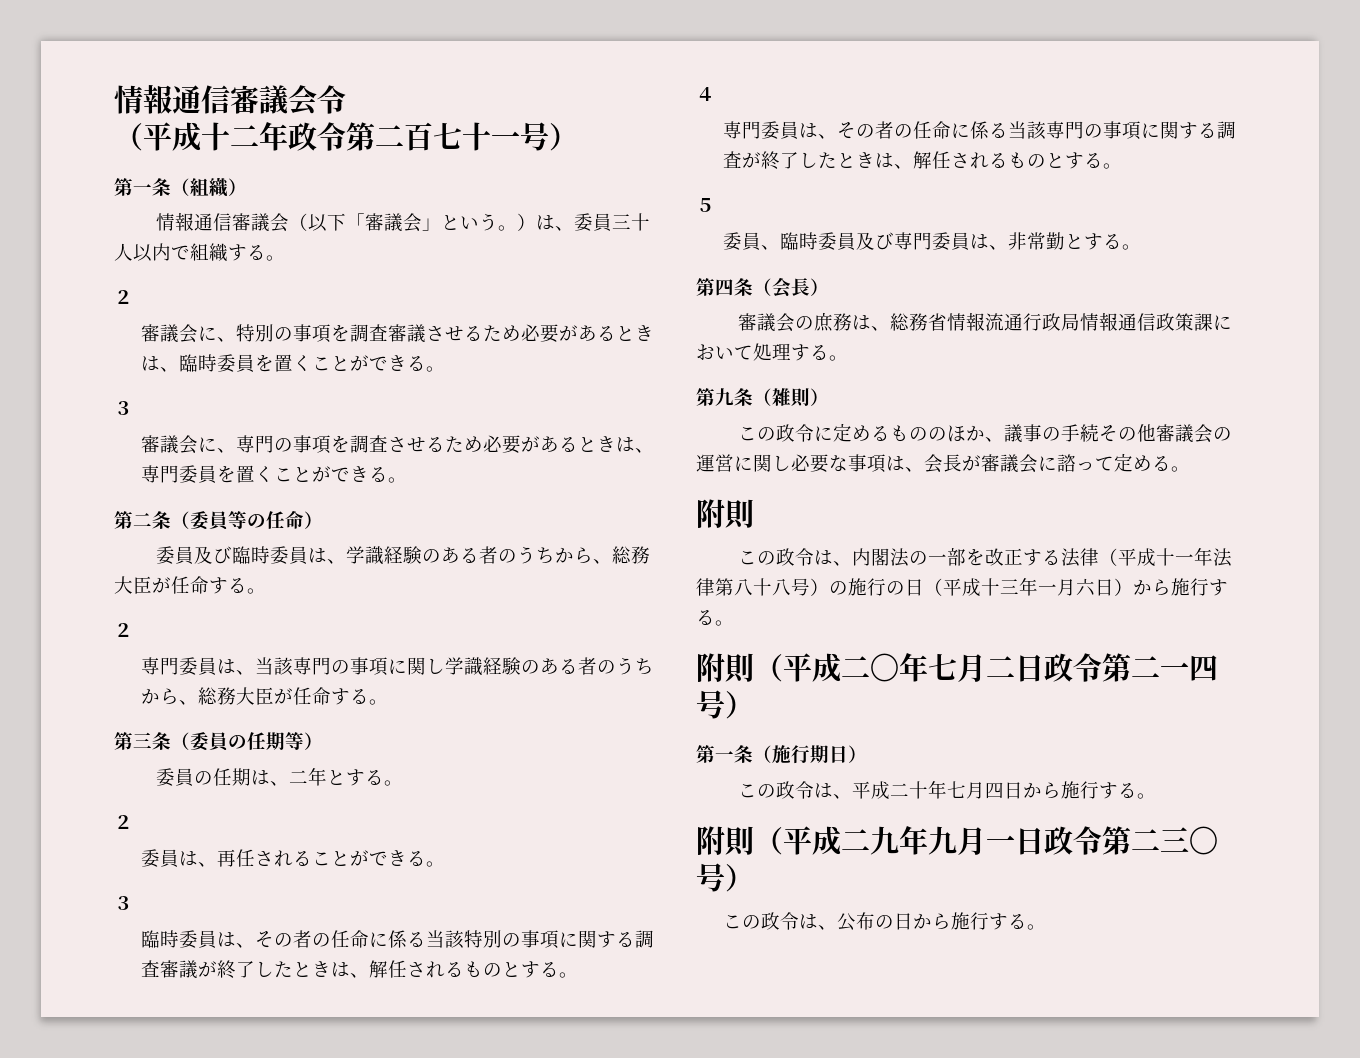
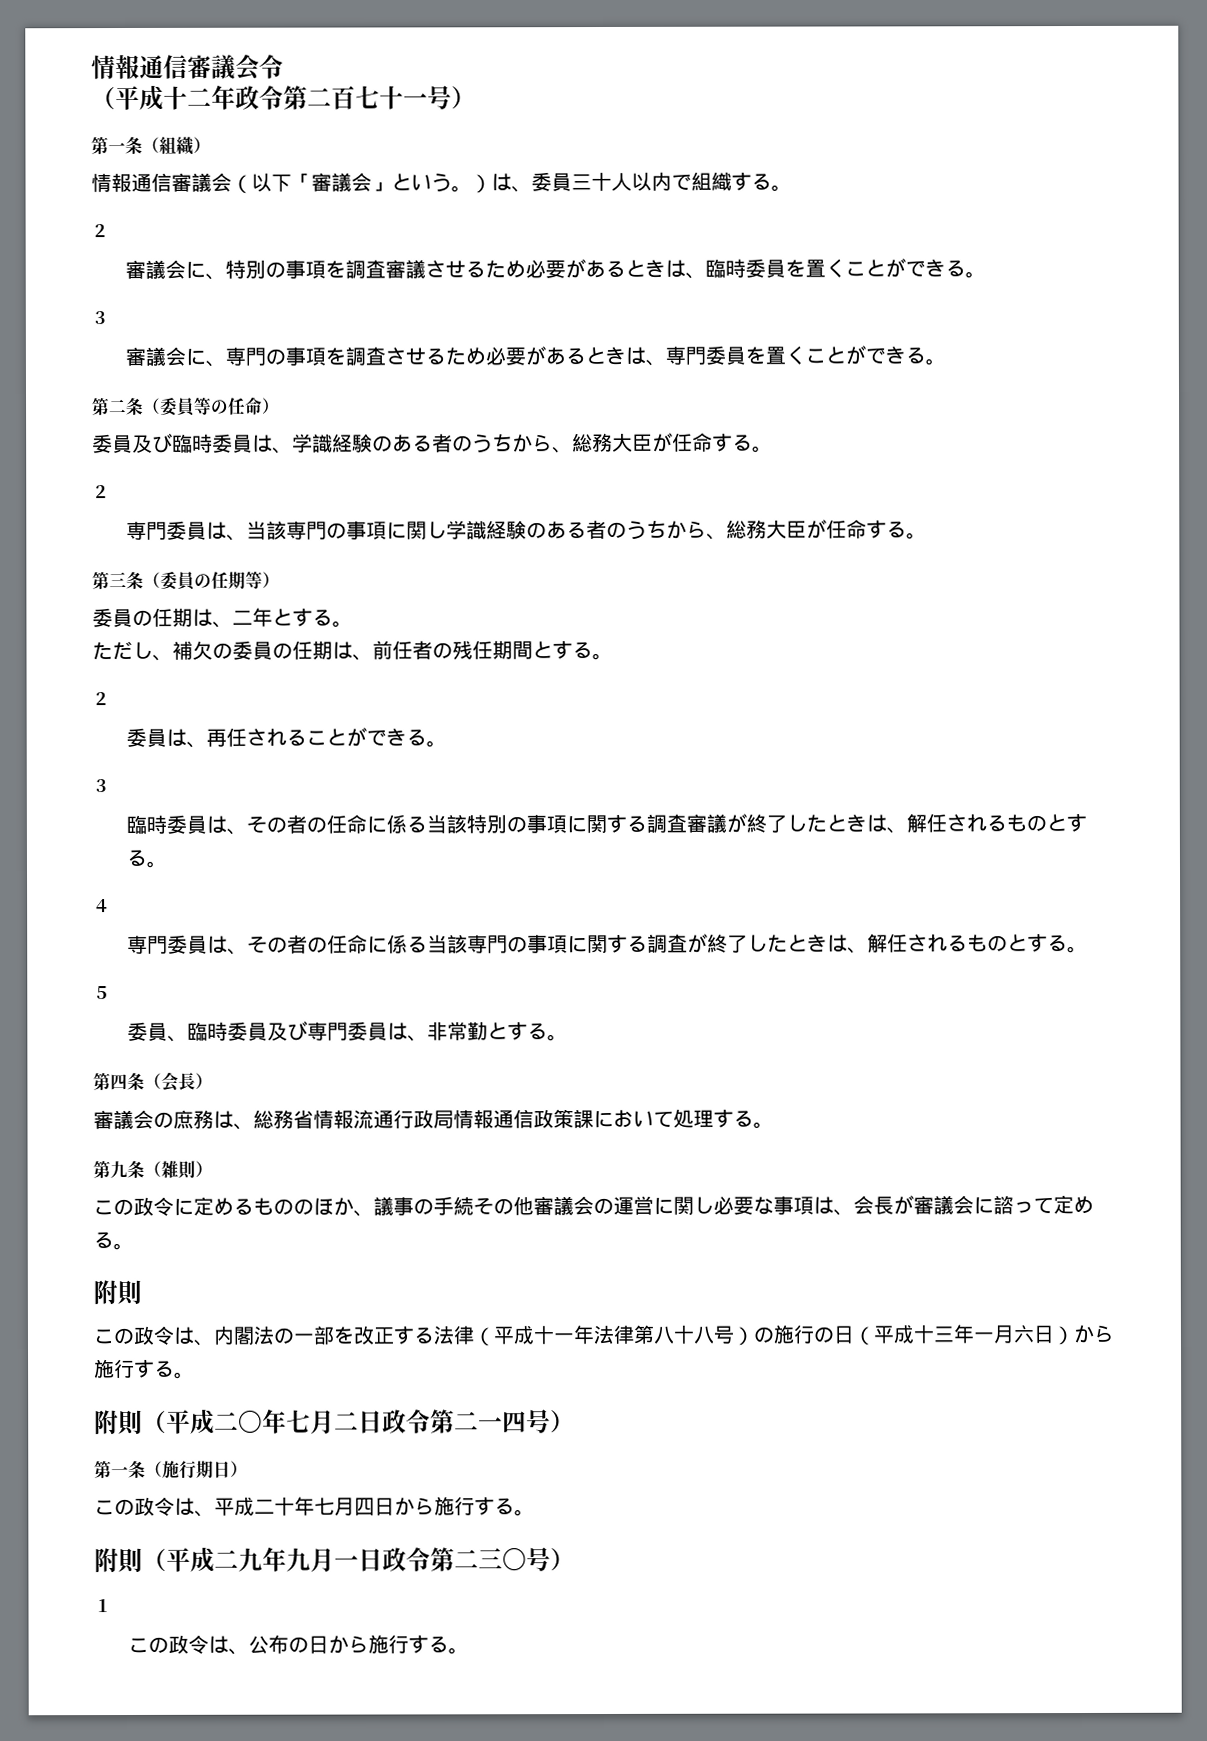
(403, 783) none -> [92,640,613,661] // ただし、補欠の委員の任期は、前任者の残任期間とする。
(754, 878) none -> [94,1599,112,1613] // １

